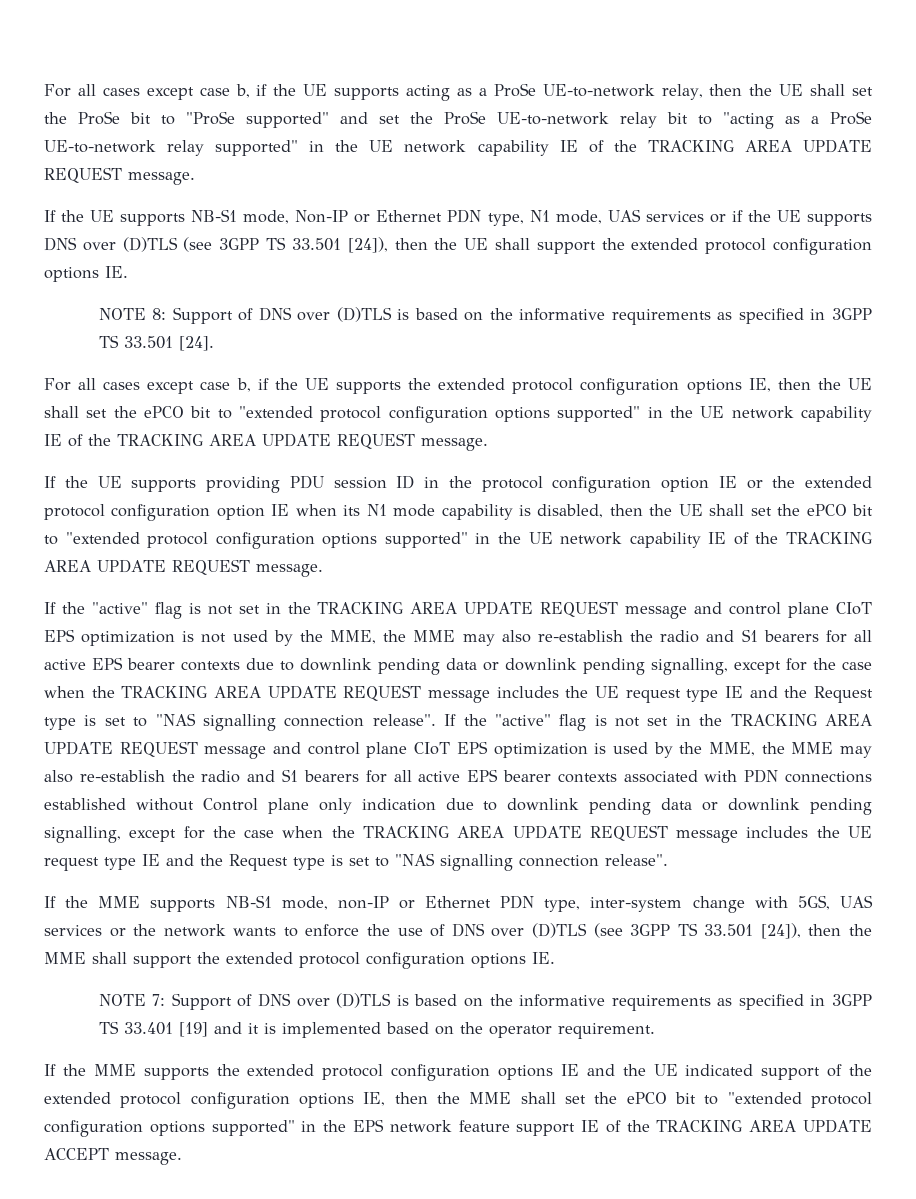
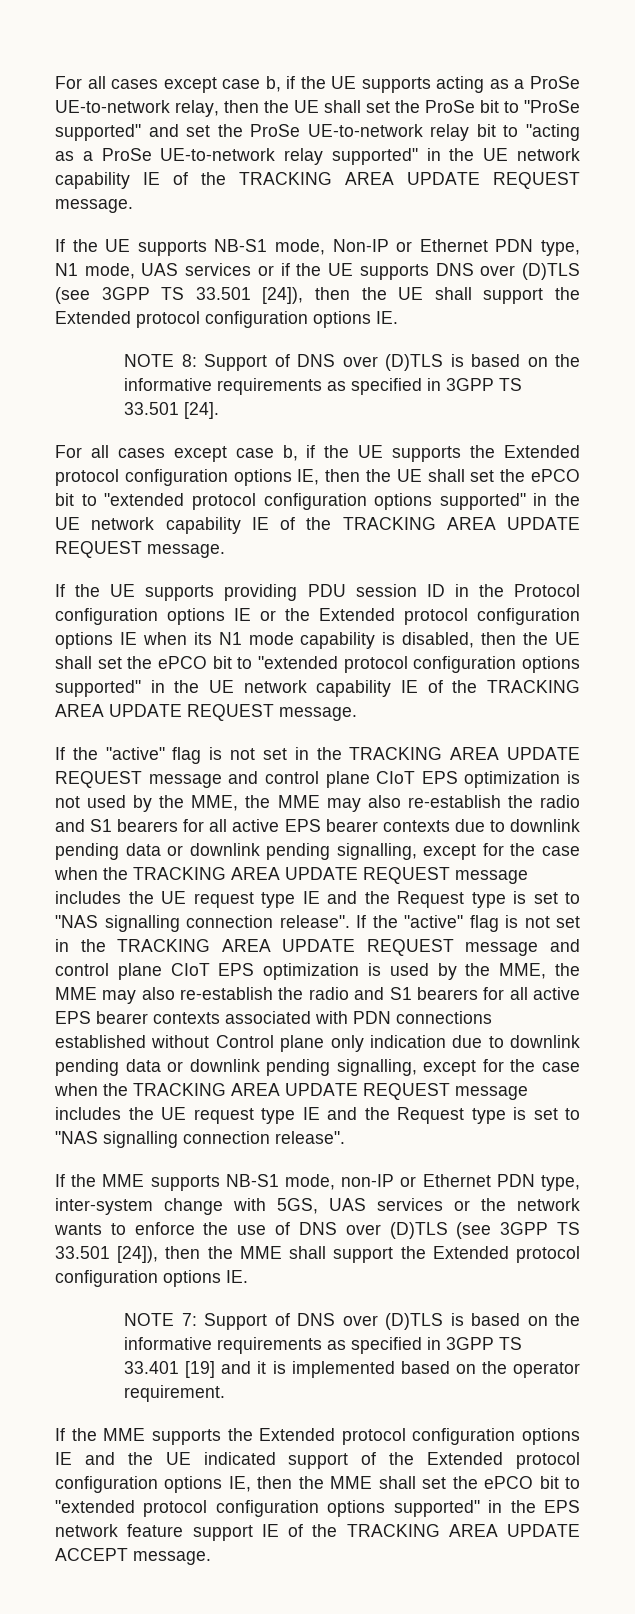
[631,238,699,250] extended -> [55,311,131,324] Extended
[438,378,506,390] extended -> [504,445,581,458] Extended
[481,476,709,493] protocol configuration option -> [514,584,581,597] [55,608,225,625] Protocol configuration options
[805,476,872,488] [44,504,265,521] extended protocol configuration option -> [319,608,580,625] [55,632,113,649] Extended protocol configuration options
[226,952,293,964] extended -> [432,1246,509,1259] Extended
[247,1064,315,1076] extended -> [259,1428,336,1441] Extended
[44,1092,111,1104] extended -> [427,1452,504,1465] Extended

